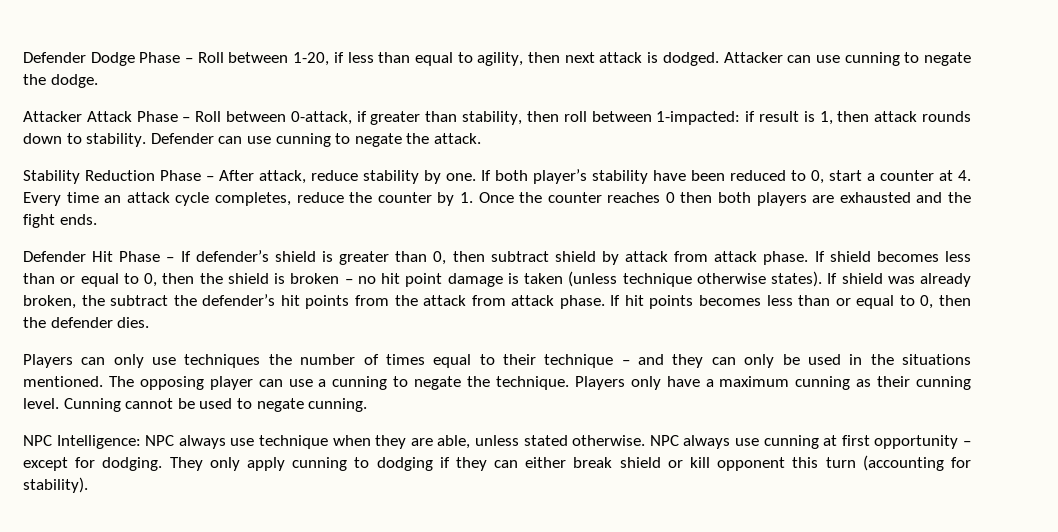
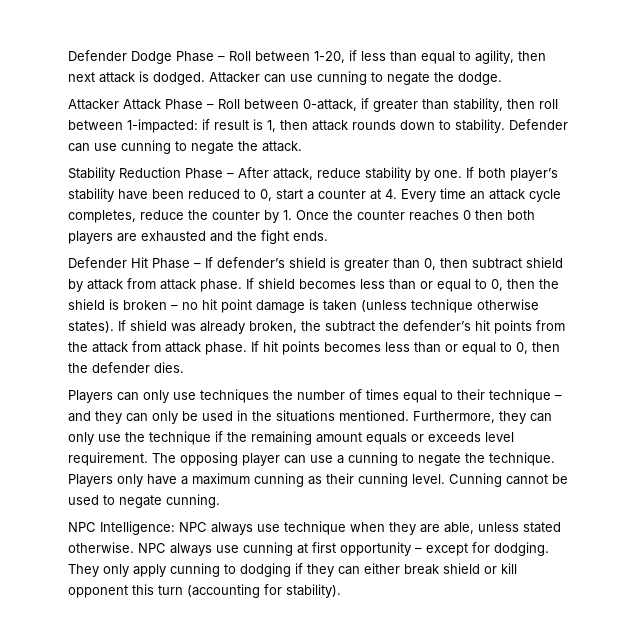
(103, 381) none -> [413,411,552,424] [68,431,514,445] [68,452,148,466] Furthermore, they can only use the technique if the remaining amount equals or exceeds level requirement.

